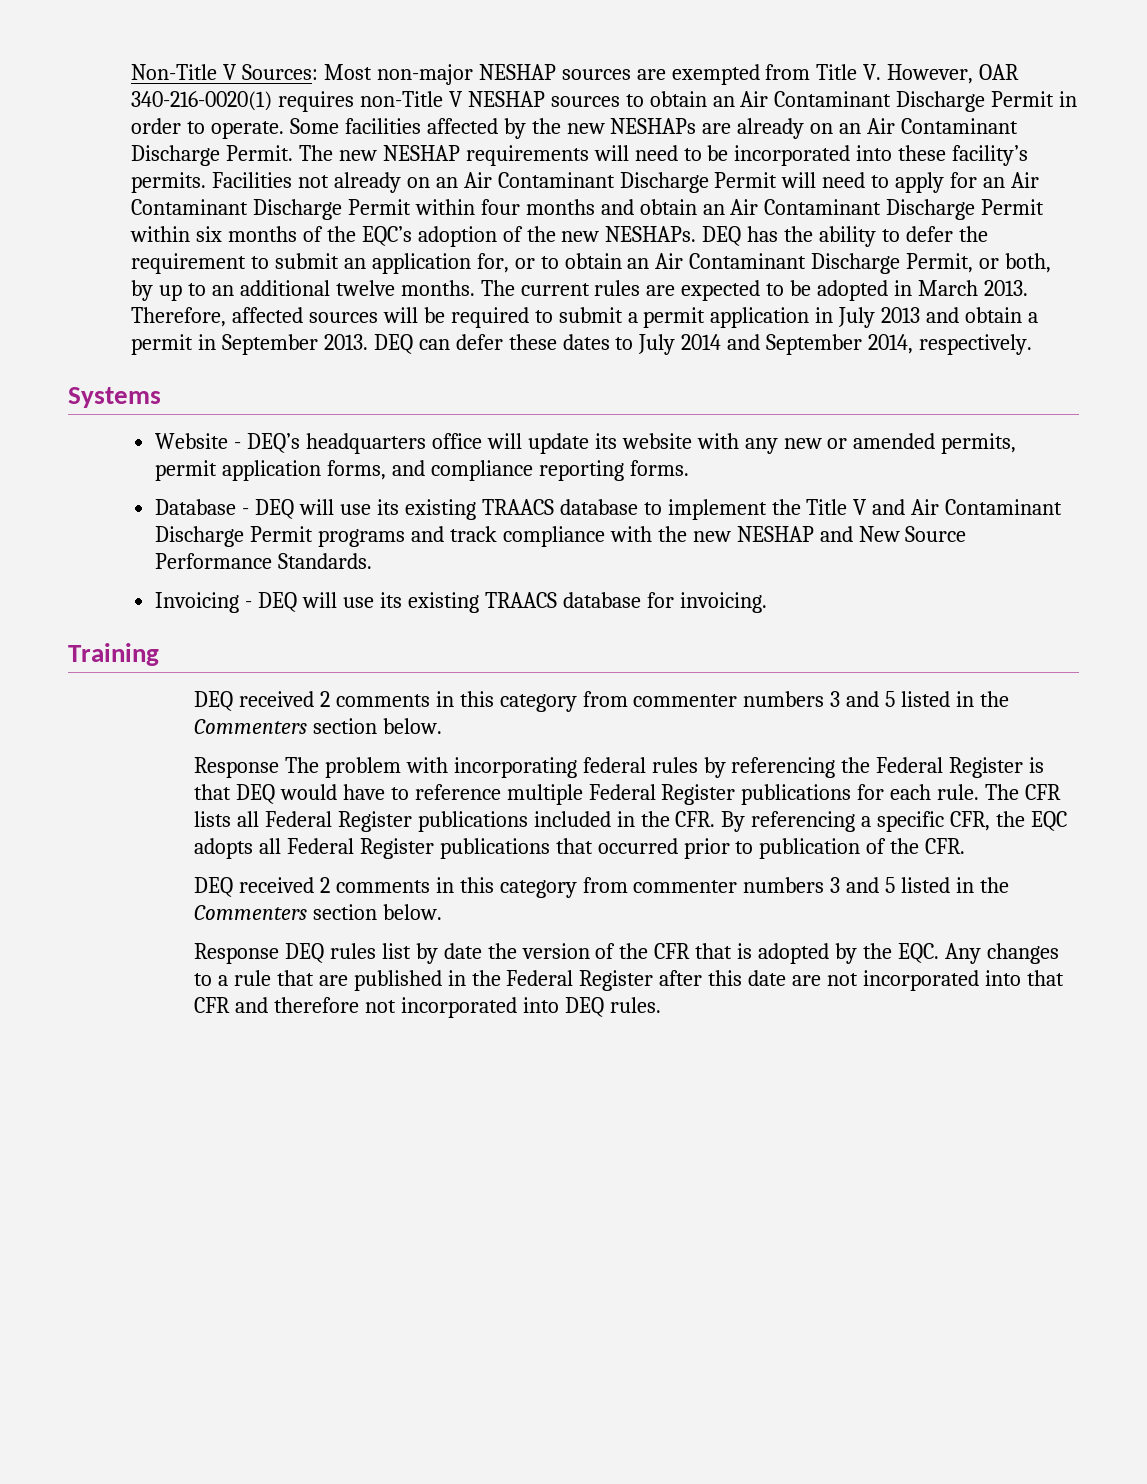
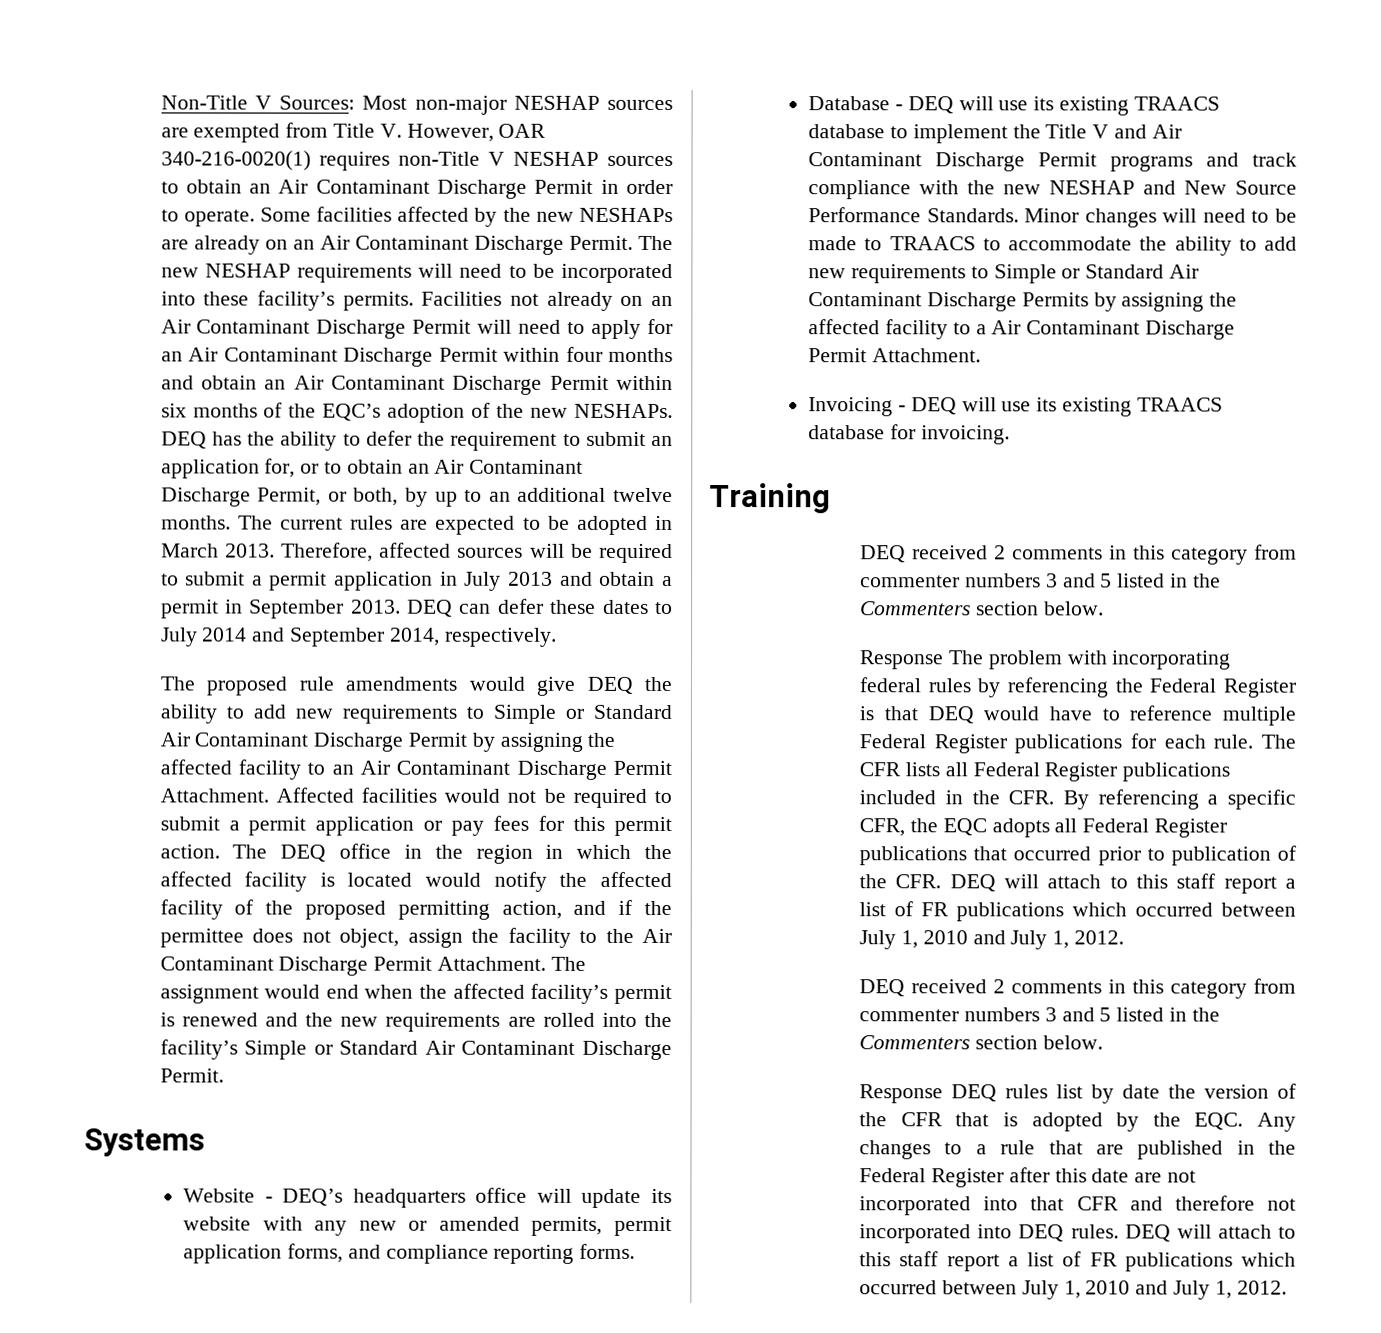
(1033, 344) none -> [159,676,672,696] [159,704,672,724] [159,732,616,752] [159,759,672,780] [159,787,673,808] [159,815,672,836] [159,843,673,864] [159,871,672,892] [159,899,672,920] [159,927,672,948] [159,956,586,976] [159,983,672,1004] [159,1012,672,1032] [159,1039,672,1060] [159,1068,224,1083] // The proposed rule amendments would give DEQ the ability to add new requirements to Simple or Standard Air Contaminant Discharge Permit by assigning the affected facility to an Air Contaminant Discharge Permit Attachment. Affected facilities would not be required to submit a permit application or pay fees for this permit action. The DEQ office in the region in which the affected facility is located would notify the affected facility of the proposed permitting action, and if the permittee does not object, assign the facility to the Air Contaminant Discharge Permit Attachment. The assignment would end when the affected facility’s permit is renewed and the new requirements are rolled into the facility’s Simple or Standard Air Contaminant Discharge Permit.
(373, 561) none -> [1024,208,1297,228] [808,236,1297,256] [808,264,1200,284] [808,292,1238,312] [808,319,1236,340] [808,348,982,363] Minor changes will need to be made to TRAACS to accommodate the ability to add new requirements to Simple or Standard Air Contaminant Discharge Permits by assigning the affected facility to a Air Contaminant Discharge Permit Attachment.
(966, 846) none -> [949,873,1296,894] [859,901,1296,922] [859,930,1124,950] DEQ will attach to this staff report a list of FR publications which occurred between July 1, 2010 and July 1, 2012.
(661, 1005) none -> [1124,1224,1296,1242] [859,1251,1296,1272] [859,1280,1287,1300] DEQ will attach to this staff report a list of FR publications which occurred between July 1, 2010 and July 1, 2012.

